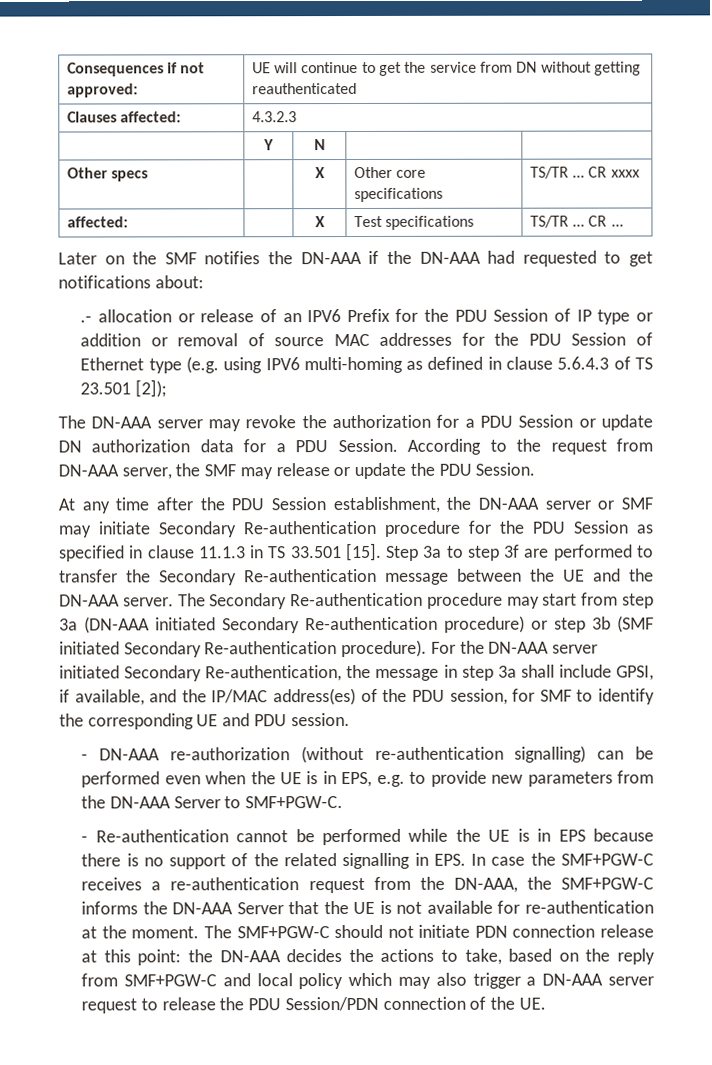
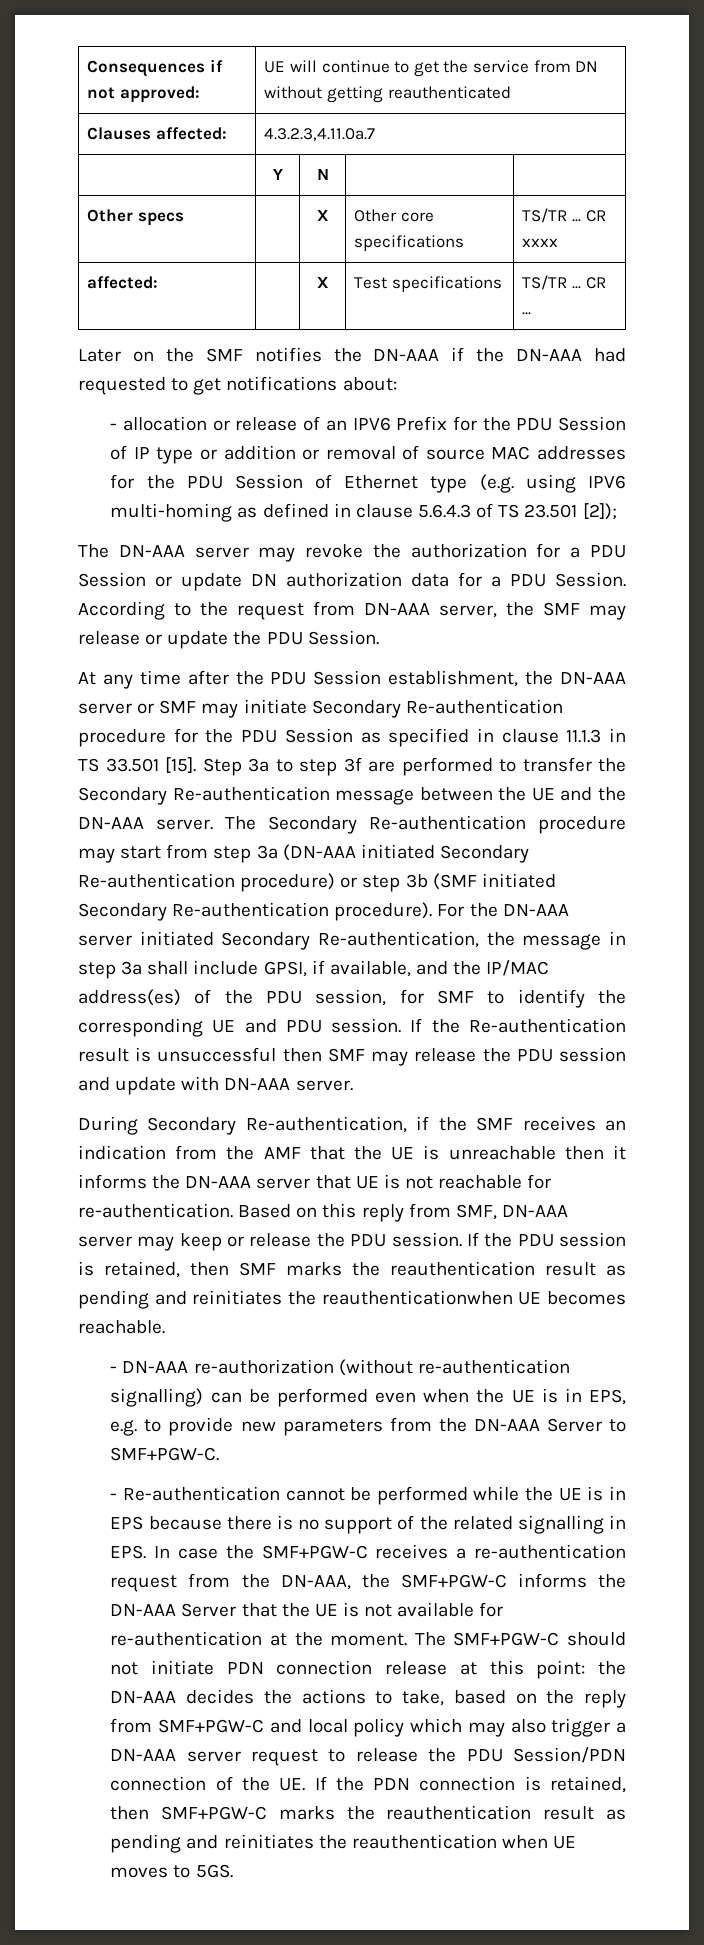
[251,111,297,123] 4.3.2.3 -> [264,128,376,141] 4.3.2.3,4.11.0a.7
[80,315,93,323] .- -> [110,423,118,430] -
(350, 720) none -> [410,1018,626,1033] [78,1047,626,1066] [78,1076,353,1095] [78,1116,627,1135] [78,1145,626,1160] [78,1174,552,1189] [78,1203,568,1222] [78,1232,626,1251] [78,1261,626,1278] [78,1290,627,1309] [78,1320,165,1334] If the Re-authentication result is unsuccessful then SMF may release the PDU session and update with DN-AAA server. // During Secondary Re-authentication, if the SMF receives an indication from the AMF that the UE is unreachable then it informs the DN-AAA server that UE is not reachable for re-authentication. Based on this reply from SMF, DN-AAA server may keep or release the PDU session. If the PDU session is retained, then SMF marks the reauthentication result as pending and reinitiates the reauthenticationwhen UE becomes reachable.
(546, 1003) none -> [314,1776,626,1793] [110,1805,627,1820] [110,1834,577,1853] [110,1864,233,1878] If the PDN connection is retained, then SMF+PGW-C marks the reauthentication result as pending and reinitiates the reauthentication when UE moves to 5GS.

